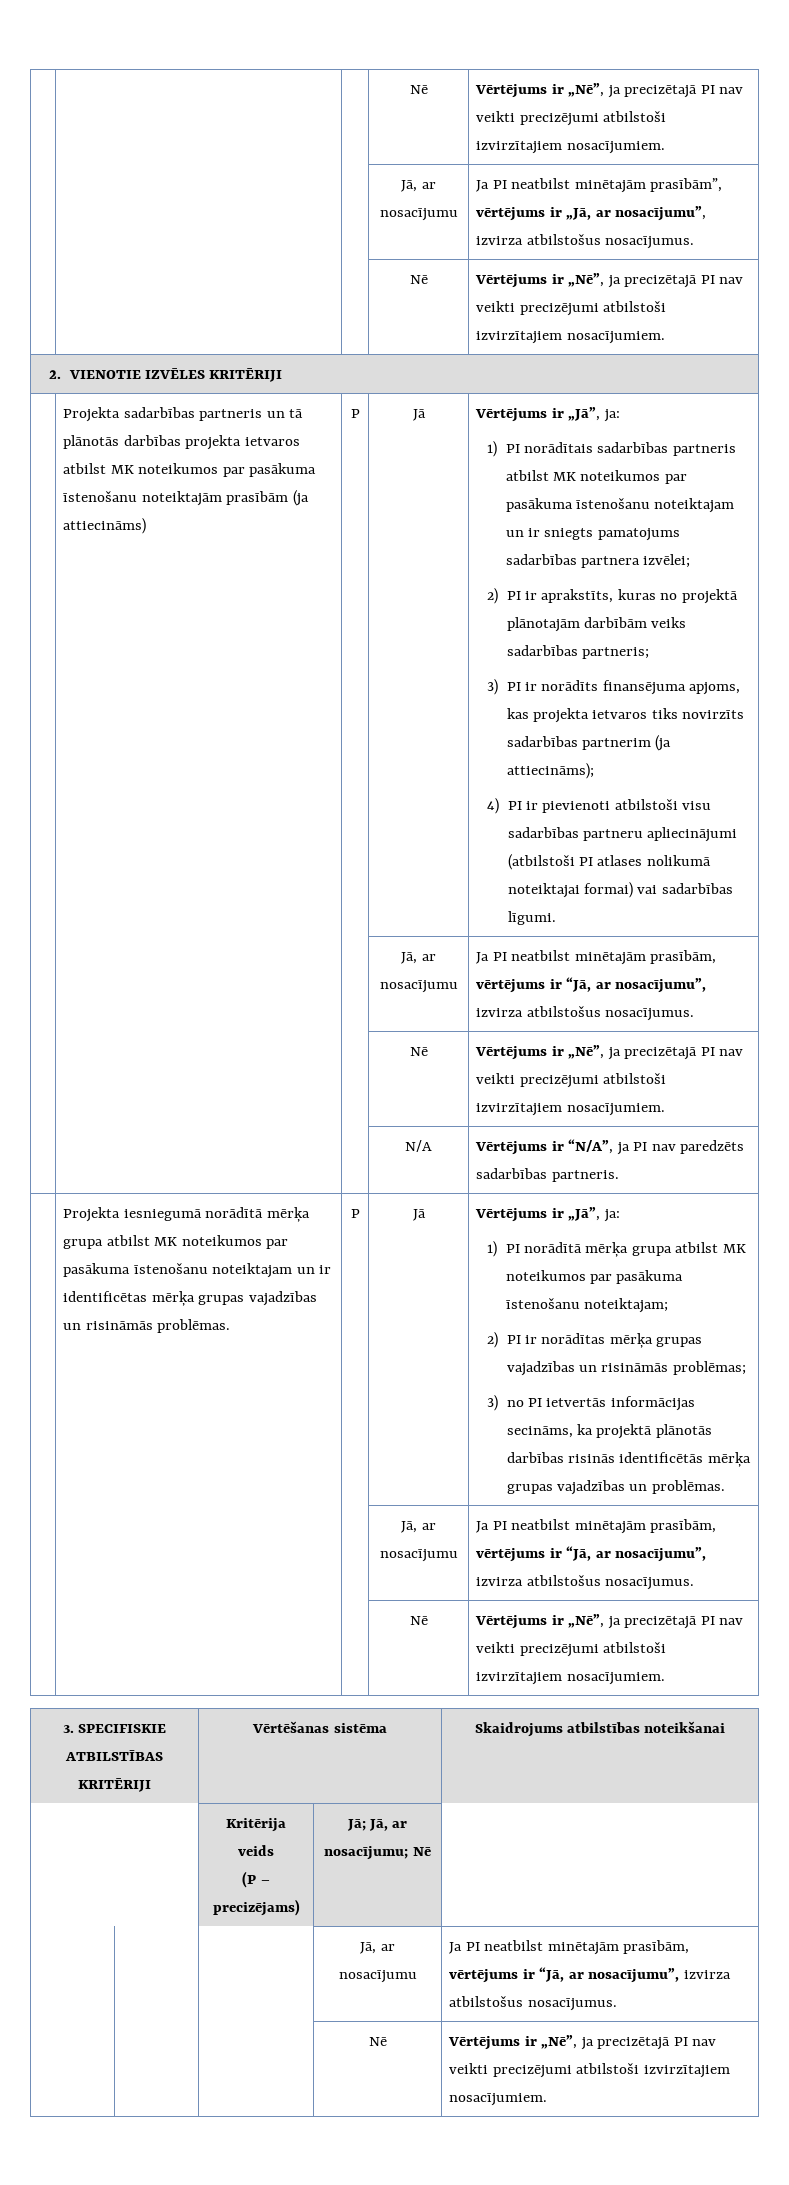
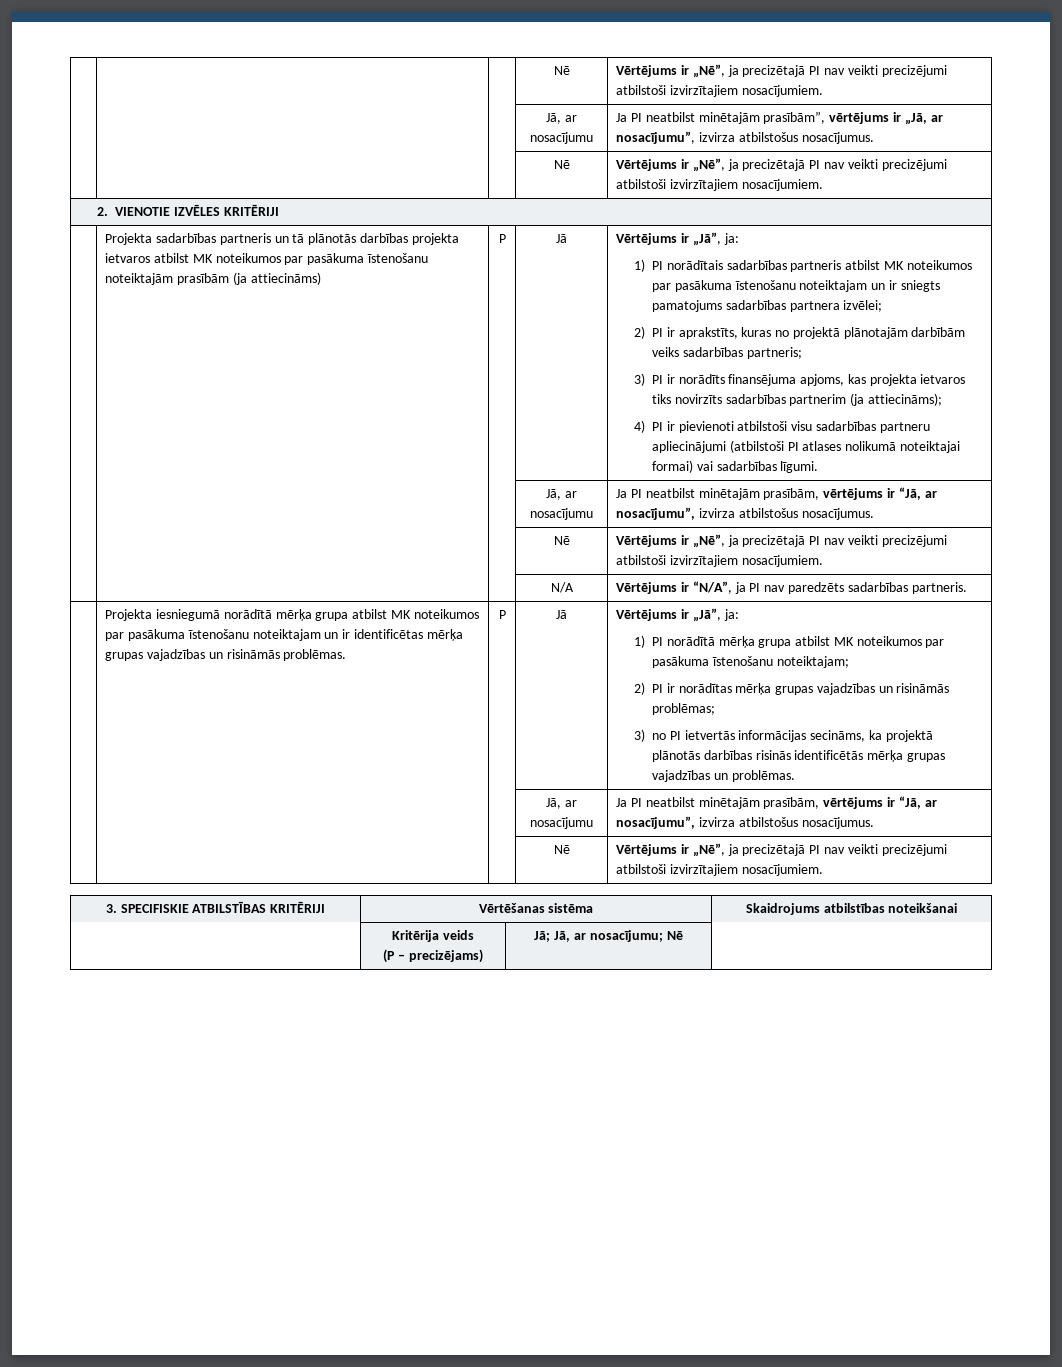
[360,1942,395,1954] [338,1970,417,1983] [449,1940,690,1955] [449,1967,731,1983] [449,1996,617,2011] [368,2037,387,2046] [448,2035,717,2050] [449,2063,730,2078] [449,2093,548,2106] // | | | Jā, ar nosacījumu | Ja PI neatbilst minētajām prasībām, vērtējums ir “Jā, ar nosacījumu”, izvirza atbilstošus nosacījumus. // | | | Nē | Vērtējums ir „Nē”, ja precizētajā PI nav veikti precizējumi atbilstoši izvirzītajiem nosacījumiem. -> (683, 935) none

